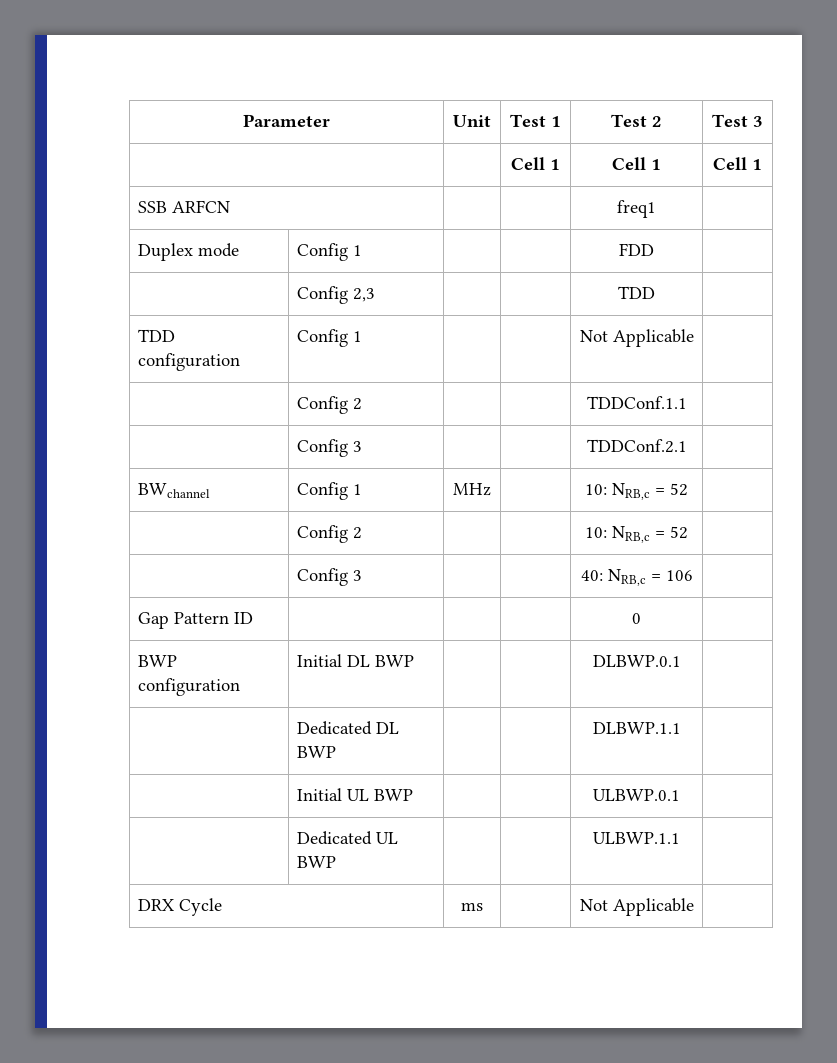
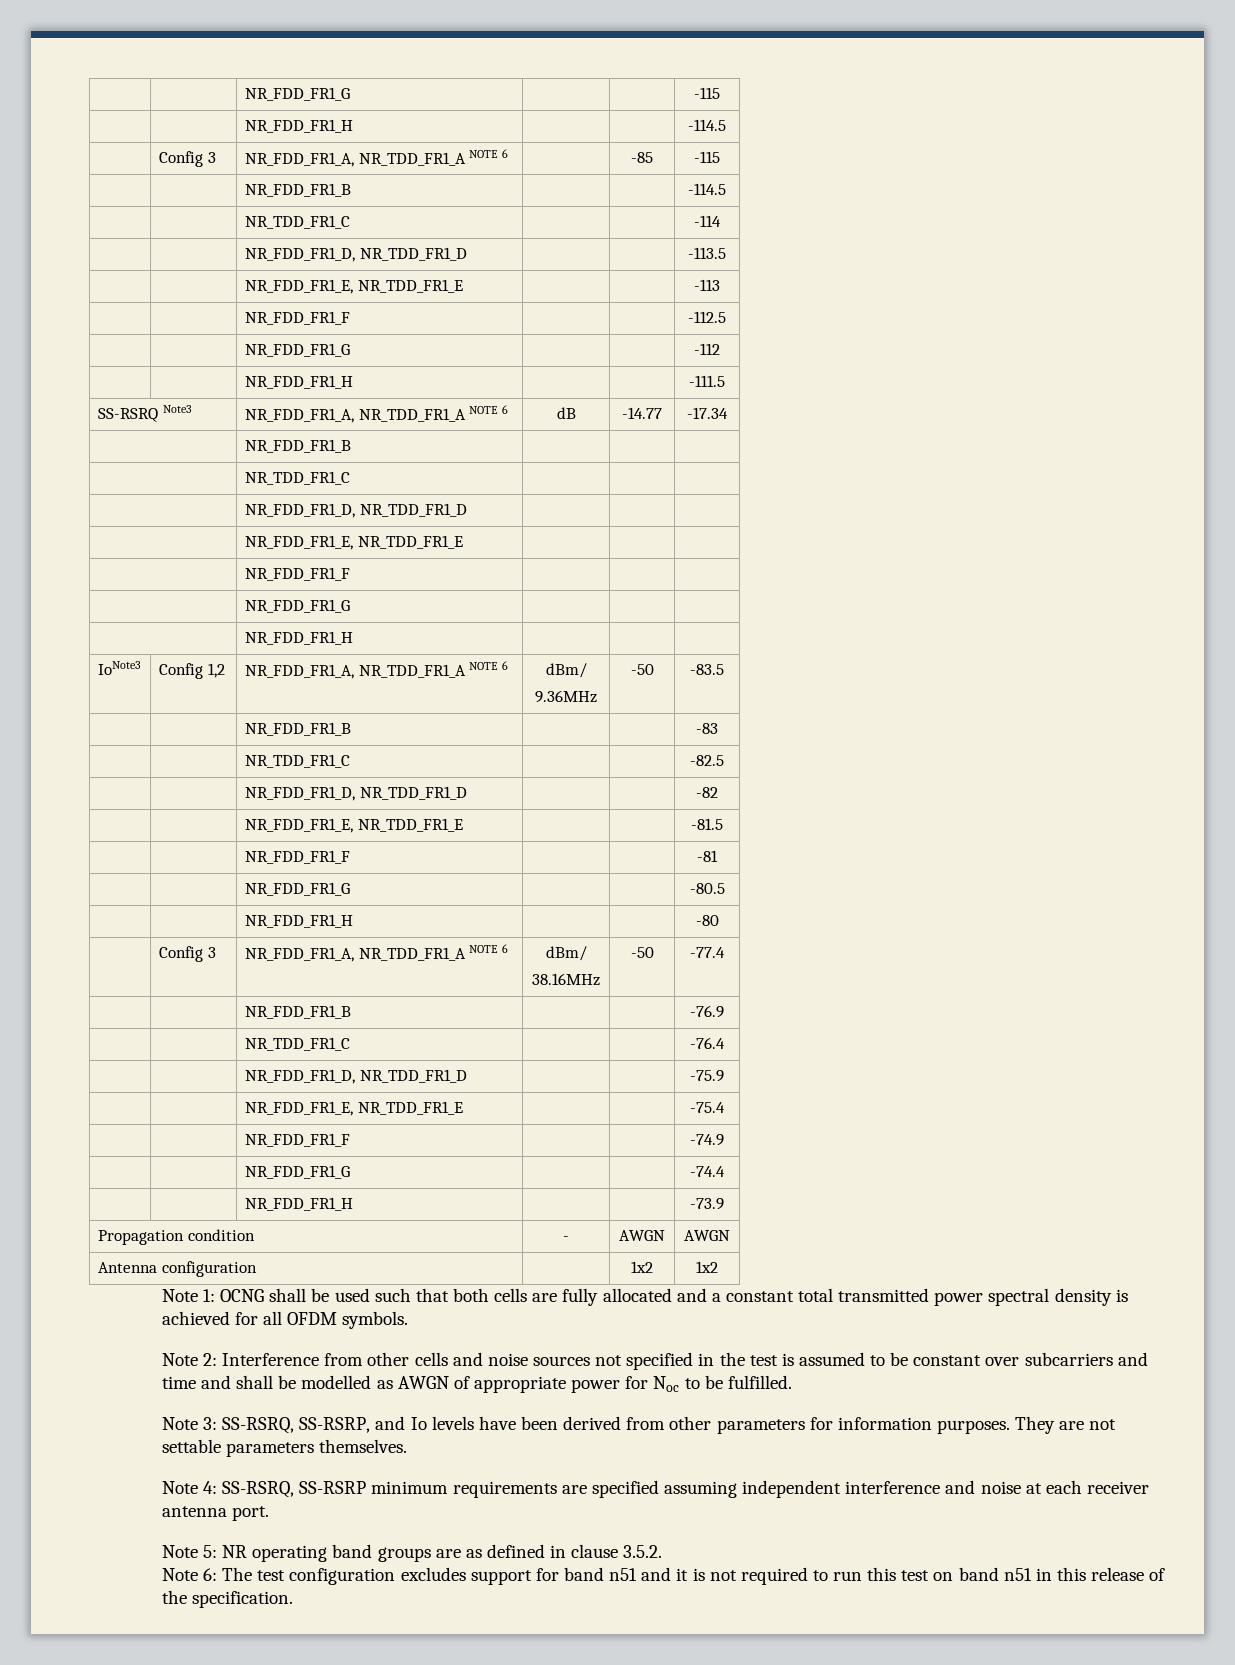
[243,114,330,127] [453,115,491,127] [510,114,561,127] [611,114,662,127] [712,114,763,127] [511,157,560,170] [612,157,661,170] [713,157,762,170] [138,200,231,213] [617,200,656,218] [138,243,240,261] [297,243,363,261] [619,243,654,256] [297,286,376,304] [618,286,655,299] [138,329,176,342] [138,353,241,371] [297,329,363,347] [579,329,694,347] [297,396,363,414] [586,396,687,409] [297,439,363,457] [586,439,687,453] [138,483,211,498] [297,482,363,500] [453,483,491,496] [585,483,688,500] [297,525,363,543] [585,526,688,543] [297,568,363,586] [580,569,693,586] [138,612,254,629] [632,613,641,624] [138,655,178,667] [138,678,241,696] [297,654,415,667] [592,655,681,667] [297,721,400,735] [297,746,337,758] [592,722,681,734] [297,788,414,801] [593,789,680,801] [297,831,399,845] [297,856,337,868] [593,832,680,844] [138,898,223,916] [461,902,483,911] [579,898,694,916] Parameter | Unit | Test 1 | Test 2 | Test 3 // | | Cell 1 | Cell 1 | Cell 1 // SSB ARFCN | | | freq1 | // Duplex mode | Config 1 | | | FDD | // | Config 2,3 | | | TDD | // TDD configuration | Config 1 | | | Not Applicable | // | Config 2 | | | TDDConf.1.1 | // | Config 3 | | | TDDConf.2.1 | // BWchannel | Config 1 | MHz | | 10: NRB,c = 52 | // | Config 2 | | | 10: NRB,c = 52 | // | Config 3 | | | 40: NRB,c = 106 | // Gap Pattern ID | | | | 0 | // BWP configuration | Initial DL BWP | | | DLBWP.0.1 | // | Dedicated DL BWP | | | DLBWP.1.1 | // | Initial UL BWP | | | ULBWP.0.1 | // | Dedicated UL BWP | | | ULBWP.1.1 | // DRX Cycle | ms | | Not Applicable | -> [244,87,350,101] [694,87,720,99] [244,119,353,133] [688,119,726,131] [158,151,216,167] [244,149,508,167] [631,152,653,163] [694,151,720,163] [244,183,351,197] [688,183,726,195] [244,215,350,229] [694,215,721,227] [244,247,467,262] [688,247,726,259] [244,279,463,294] [694,279,720,291] [244,311,350,325] [688,311,726,323] [244,343,350,357] [694,343,720,355] [244,375,353,389] [689,375,725,387] [97,405,192,422] [244,405,508,423] [556,407,576,419] [622,407,662,419] [687,407,728,419] [244,439,351,453] [244,471,350,485] [244,503,467,518] [244,535,463,550] [244,567,350,581] [244,599,350,613] [244,631,353,645] [97,661,141,675] [158,663,225,679] [244,661,508,679] [545,663,587,678] [535,690,597,703] [630,664,654,675] [690,664,724,675] [244,722,351,736] [696,723,718,734] [244,754,350,768] [690,755,724,766] [244,786,467,801] [696,787,718,798] [244,818,463,833] [691,818,723,830] [244,850,350,864] [697,850,718,862] [244,882,350,896] [689,883,725,894] [244,914,353,928] [695,915,719,926] [158,946,216,962] [244,944,508,962] [545,946,587,961] [532,973,600,986] [630,947,654,958] [690,947,725,958] [244,1005,351,1019] [690,1005,724,1018] [244,1037,350,1051] [690,1037,725,1049] [244,1069,467,1084] [690,1070,724,1082] [244,1101,463,1116] [690,1102,725,1113] [244,1133,350,1147] [690,1134,724,1146] [244,1165,350,1179] [690,1166,725,1177] [244,1197,353,1211] [690,1198,724,1210] [97,1229,255,1245] [563,1236,569,1241] [619,1230,665,1241] [684,1230,730,1241] [97,1261,257,1277] [631,1261,653,1273] [696,1261,718,1273] [161,1288,1128,1306] [161,1311,409,1329] [161,1352,1148,1370] [161,1375,792,1393] [161,1416,1117,1434] [161,1439,408,1457] [161,1480,1149,1498] [161,1506,270,1521] [161,1544,663,1562] [161,1567,1166,1585] [161,1590,294,1608] | | NR_FDD_FR1_G | | | -115 // | | NR_FDD_FR1_H | | | -114.5 // | Config 3 | NR_FDD_FR1_A, NR_TDD_FR1_A NOTE 6 | | -85 | -115 // | | NR_FDD_FR1_B | | | -114.5 // | | NR_TDD_FR1_C | | | -114 // | | NR_FDD_FR1_D, NR_TDD_FR1_D | | | -113.5 // | | NR_FDD_FR1_E, NR_TDD_FR1_E | | | -113 // | | NR_FDD_FR1_F | | | -112.5 // | | NR_FDD_FR1_G | | | -112 // | | NR_FDD_FR1_H | | | -111.5 // SS-RSRQ Note3 | NR_FDD_FR1_A, NR_TDD_FR1_A NOTE 6 | dB | -14.77 | -17.34 // | NR_FDD_FR1_B | | | // | NR_TDD_FR1_C | | | // | NR_FDD_FR1_D, NR_TDD_FR1_D | | | // | NR_FDD_FR1_E, NR_TDD_FR1_E | | | // | NR_FDD_FR1_F | | | // | NR_FDD_FR1_G | | | // | NR_FDD_FR1_H | | | // IoNote3 | Config 1,2 | NR_FDD_FR1_A, NR_TDD_FR1_A NOTE 6 | dBm/ // 9.36MHz | -50 | -83.5 // | | NR_FDD_FR1_B | | | -83 // | | NR_TDD_FR1_C | | | -82.5 // | | NR_FDD_FR1_D, NR_TDD_FR1_D | | | -82 // | | NR_FDD_FR1_E, NR_TDD_FR1_E | | | -81.5 // | | NR_FDD_FR1_F | | | -81 // | | NR_FDD_FR1_G | | | -80.5 // | | NR_FDD_FR1_H | | | -80 // | Config 3 | NR_FDD_FR1_A, NR_TDD_FR1_A NOTE 6 | dBm/ // 38.16MHz | -50 | -77.4 // | | NR_FDD_FR1_B | | | -76.9 // | | NR_TDD_FR1_C | | | -76.4 // | | NR_FDD_FR1_D, NR_TDD_FR1_D | | | -75.9 // | | NR_FDD_FR1_E, NR_TDD_FR1_E | | | -75.4 // | | NR_FDD_FR1_F | | | -74.9 // | | NR_FDD_FR1_G | | | -74.4 // | | NR_FDD_FR1_H | | | -73.9 // Propagation condition | - | AWGN | AWGN // Antenna configuration | | 1x2 | 1x2 // Note 1: OCNG shall be used such that both cells are fully allocated and a constant total transmitted power spectral density is achieved for all OFDM symbols. // Note 2: Interference from other cells and noise sources not specified in the test is assumed to be constant over subcarriers and time and shall be modelled as AWGN of appropriate power for Noc to be fulfilled. // Note 3: SS-RSRQ, SS-RSRP, and Io levels have been derived from other parameters for information purposes. They are not settable parameters themselves. // Note 4: SS-RSRQ, SS-RSRP minimum requirements are specified assuming independent interference and noise at each receiver antenna port. // Note 5: NR operating band groups are as defined in clause 3.5.2. // Note 6: The test configuration excludes support for band n51 and it is not required to run this test on band n51 in this release of the specification.

